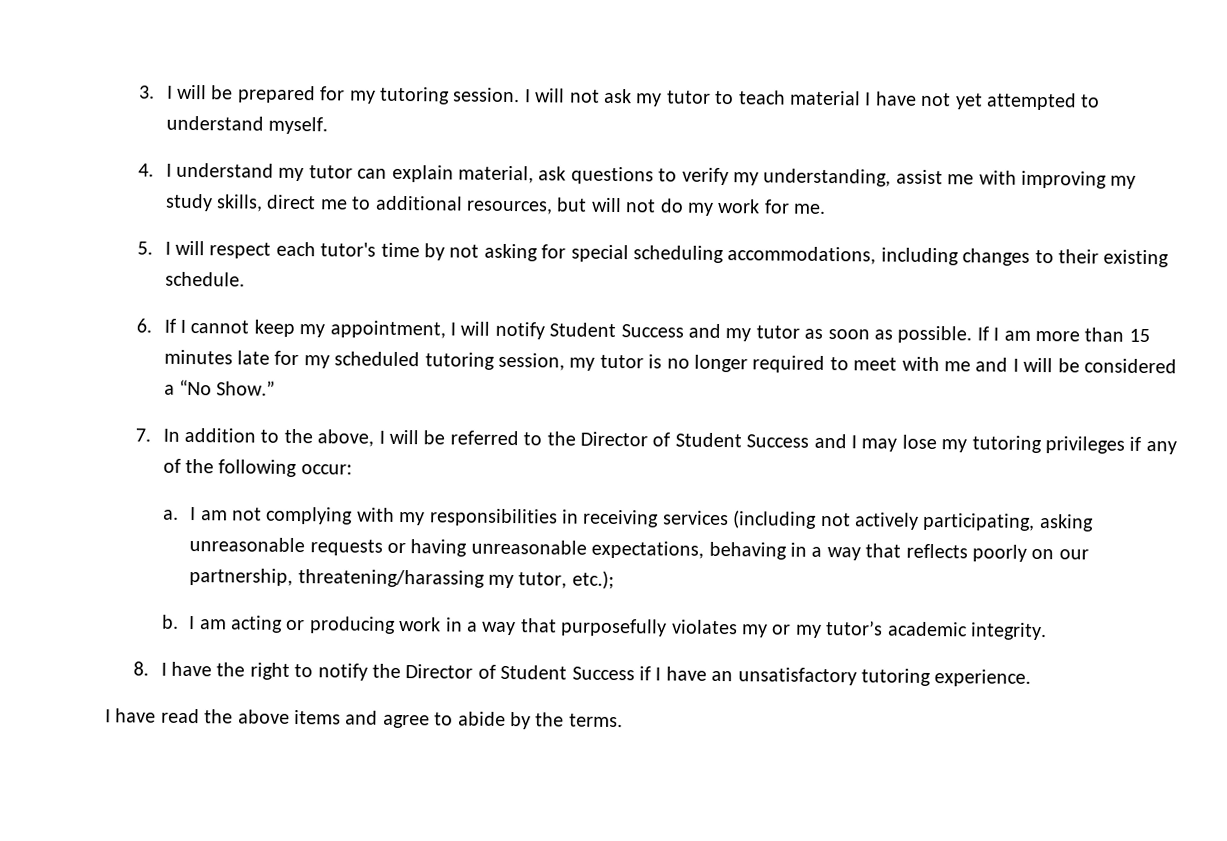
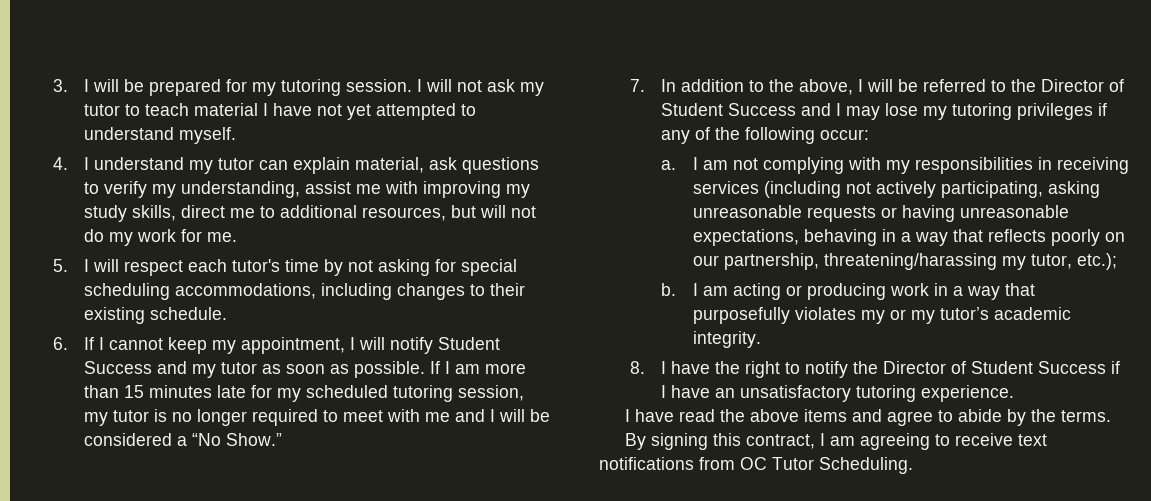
(623, 720) none -> [624,433,1047,450] [599,457,913,474] // By signing this contract, I am agreeing to receive text notifications from OC Tutor Scheduling.

